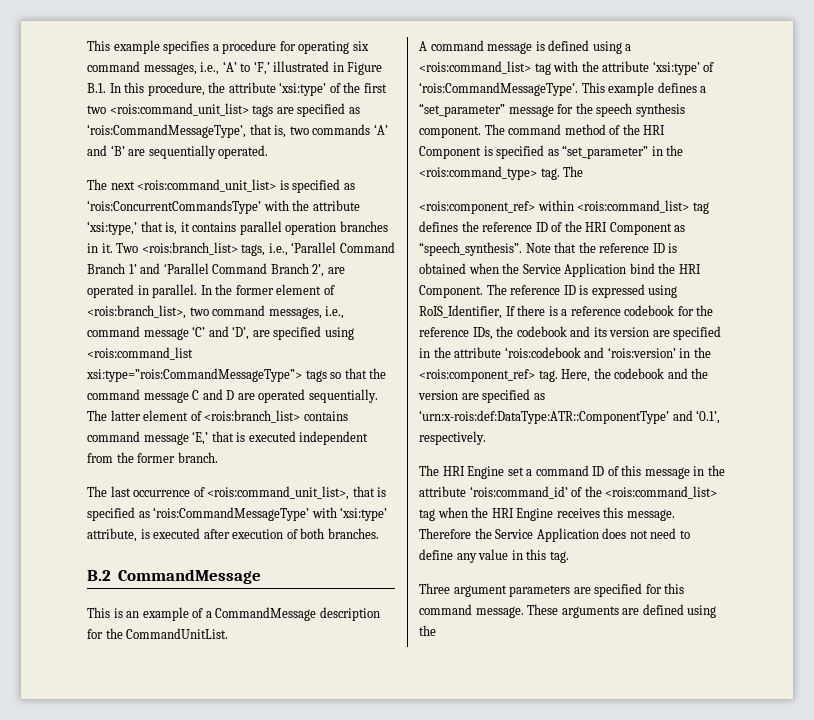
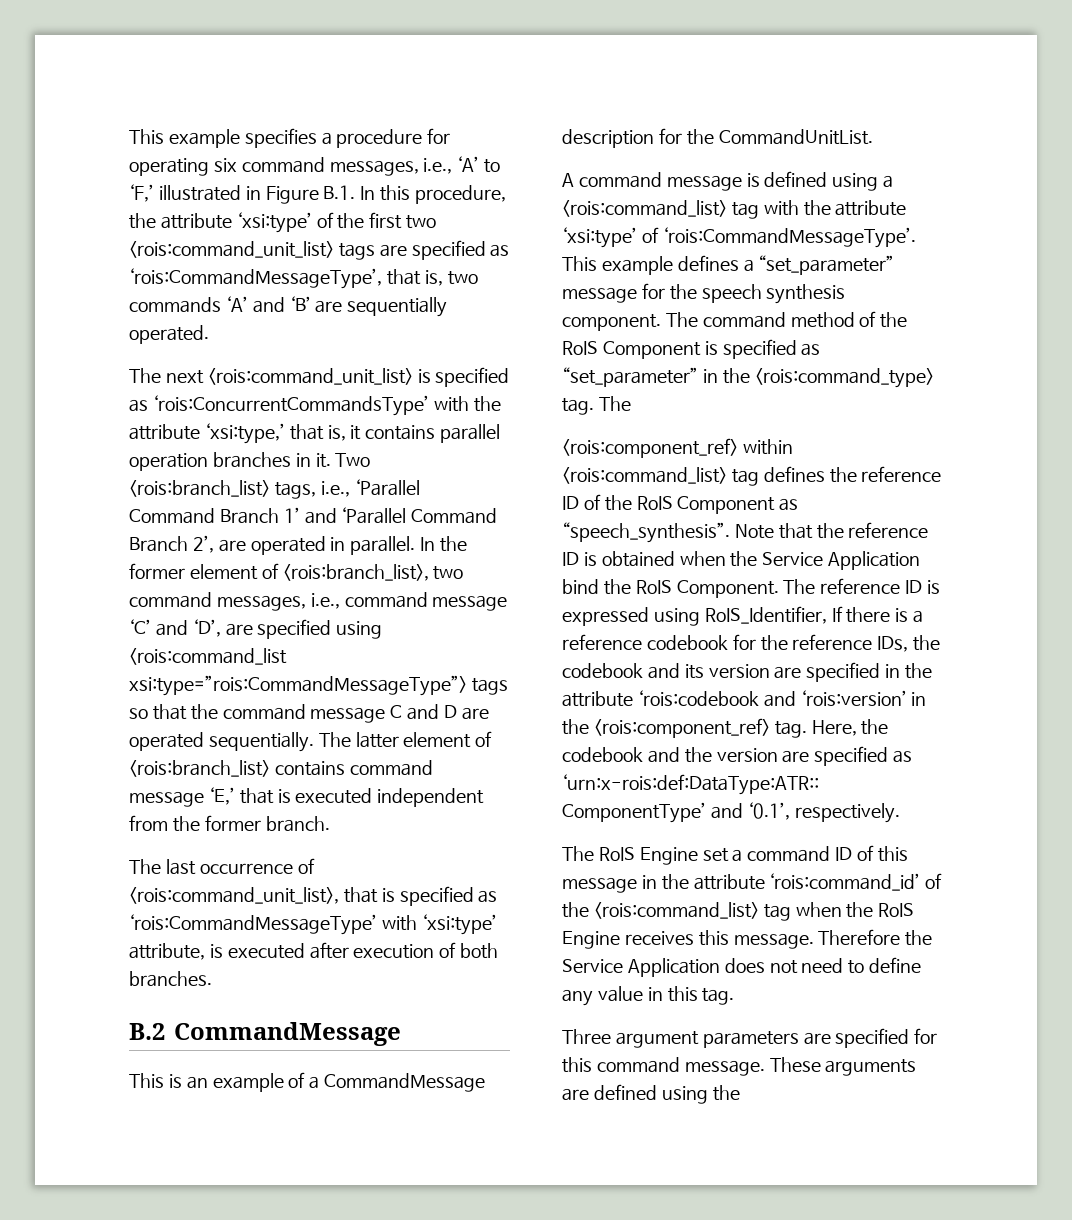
[643,125,666,135] HRI -> [562,341,598,355] RoIS
[585,222,608,232] HRI -> [636,496,673,510] RoIS
[678,264,701,274] HRI -> [635,580,672,594] RoIS
[442,466,465,476] HRI -> [598,847,635,861] RoIS
[491,508,514,518] HRI -> [878,903,915,917] RoIS

